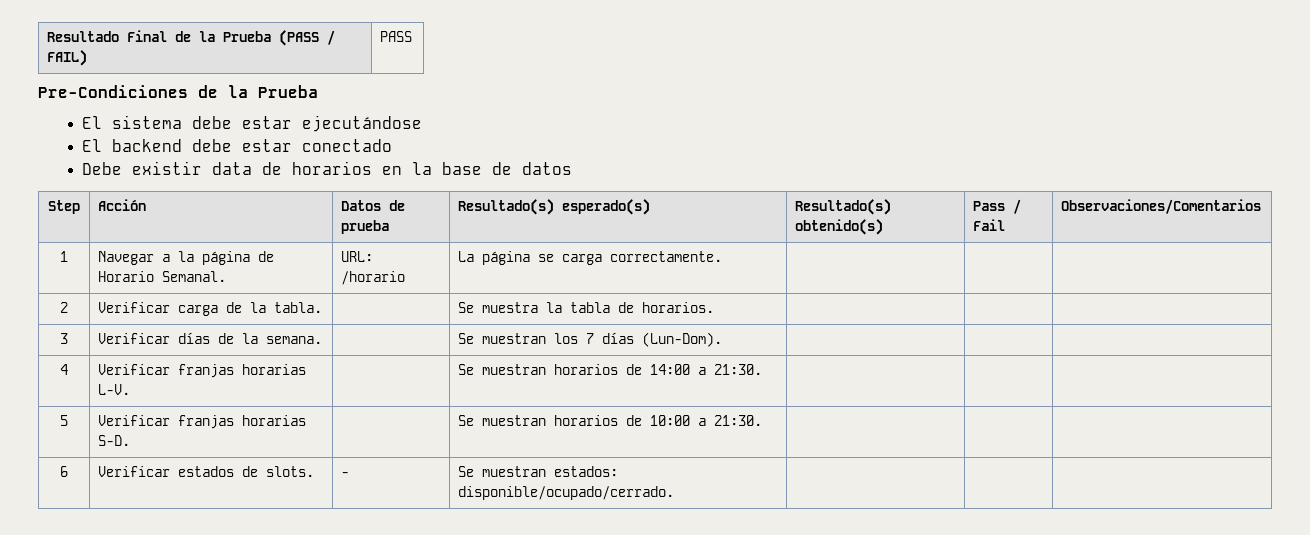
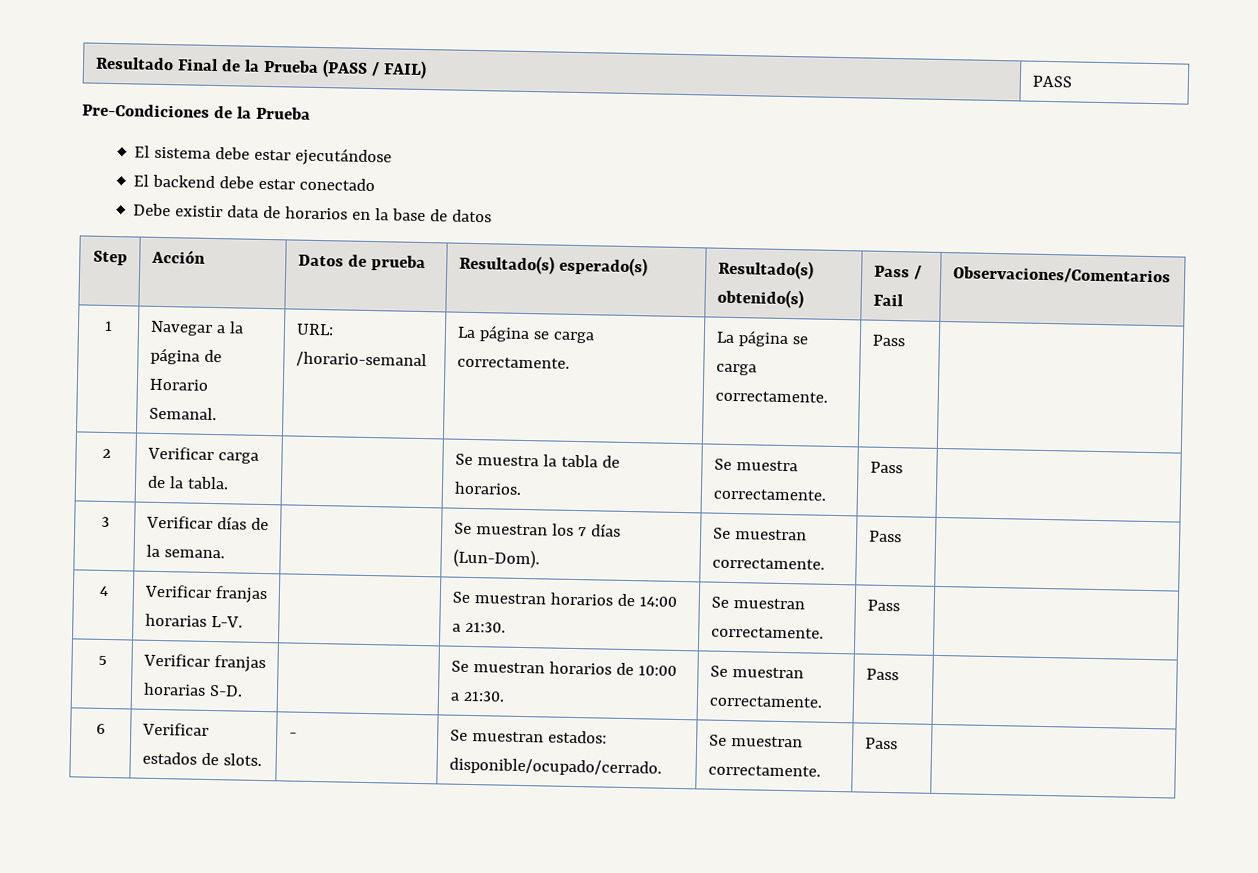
[341,271,406,285] [458,251,723,265] /horario | La página se carga correctamente. | | -> [295,351,427,369] [456,325,594,344] [456,356,570,369] [715,330,808,348] [715,363,757,376] [714,390,828,403] [871,334,905,347] /horario-semanal | La página se carga correctamente. | La página se carga correctamente. | Pass
(715, 307) | -> [713,458,798,472] [712,488,826,501] [869,461,903,474] Se muestra correctamente. | Pass
(723, 339) | -> [712,527,807,541] [711,557,825,570] [868,530,902,543] Se muestran correctamente. | Pass
(763, 369) | -> [710,596,805,610] [710,626,824,639] [866,599,900,612] Se muestran correctamente. | Pass
(763, 420) | -> [709,665,804,679] [708,695,823,708] [865,668,899,681] Se muestran correctamente. | Pass
(675, 493) | -> [708,734,803,748] [707,764,821,777] [864,737,898,750] Se muestran correctamente. | Pass

